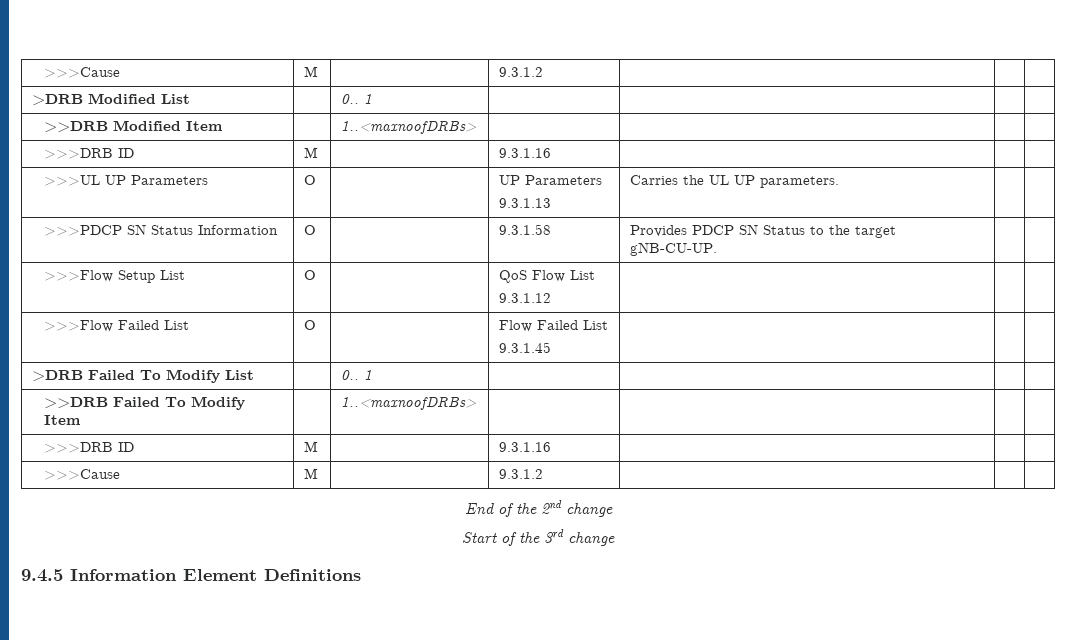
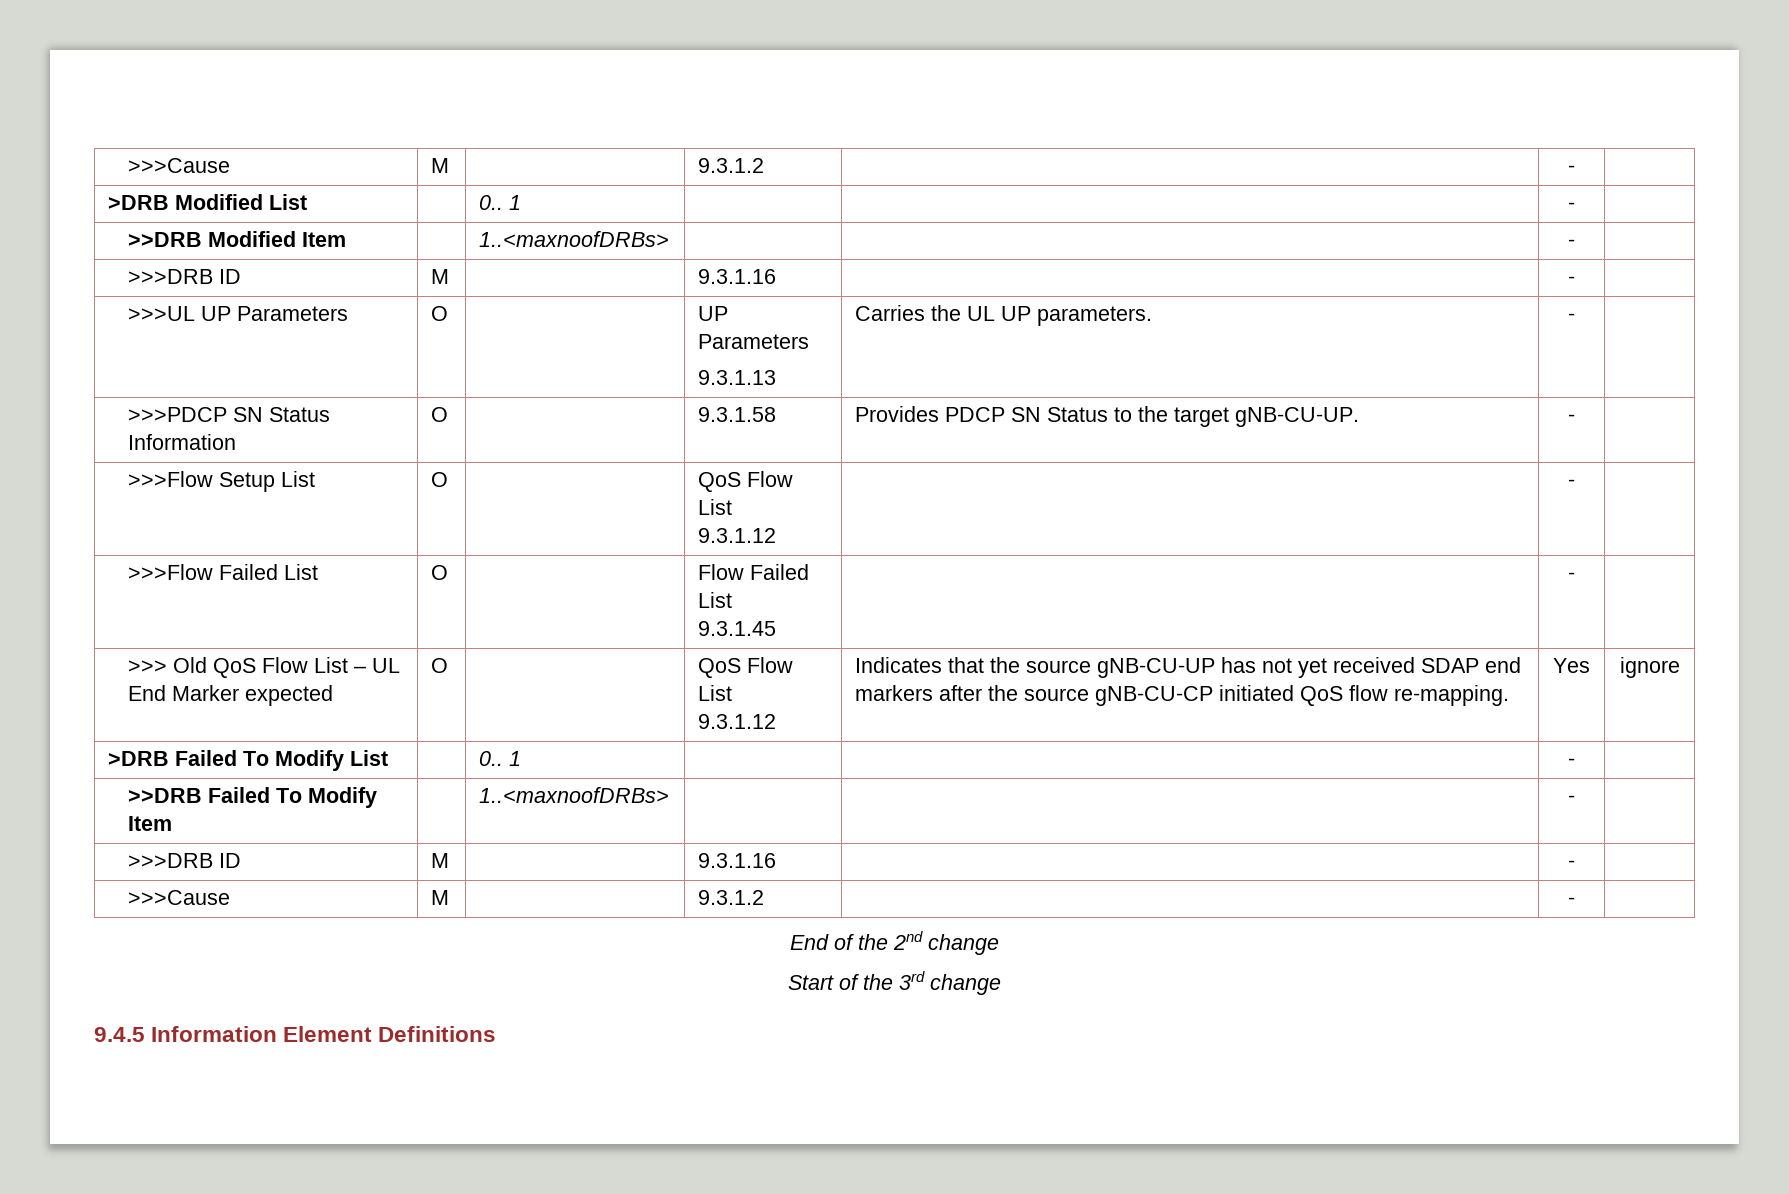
[43,67,120,78] [303,66,318,77] [498,67,543,77] >>>Cause | M | | 9.3.1.2 | | -> [128,158,231,173] [431,158,450,173] [698,158,765,173] [1568,165,1575,173] >>>Cause | M | | 9.3.1.2 | | -
(372, 99) none -> [1568,202,1575,210] -
[43,148,134,159] [303,147,318,158] [498,148,551,158] | // >>>DRB ID | M | | 9.3.1.16 | | -> [1568,239,1575,247] [128,269,242,284] [431,269,450,284] [698,269,777,284] [1568,276,1575,284] - | // >>>DRB ID | M | | 9.3.1.16 | | -
(839, 182) none -> [1568,313,1575,321] -
(717, 249) none -> [1568,414,1575,422] -
(551, 298) none -> [1568,479,1575,487] -
(551, 347) | -> [1568,572,1575,580] [128,657,401,678] [128,685,334,706] [431,658,449,673] [698,657,794,678] [698,685,733,701] [698,714,777,729] [855,657,1522,678] [855,685,1510,706] [1553,658,1590,673] [1619,657,1680,678] - | // >>> Old QoS Flow List – UL End Marker expected | O | | QoS Flow List // 9.3.1.12 | Indicates that the source gNB-CU-UP has not yet received SDAP end markers after the source gNB-CU-CP initiated QoS flow re-mapping. | Yes | ignore
(372, 375) none -> [1568,758,1575,766] -
[43,442,134,453] [303,441,318,452] [498,442,551,452] [43,469,120,480] [303,468,318,479] [498,469,543,479] | // >>>DRB ID | M | | 9.3.1.16 | | | // >>>Cause | M | | 9.3.1.2 | | -> [1568,795,1575,803] [128,853,242,868] [431,853,450,868] [698,853,777,868] [1568,860,1575,868] [128,890,231,905] [431,890,450,905] [698,890,765,905] [1568,897,1575,905] - | // >>>DRB ID | M | | 9.3.1.16 | | - | // >>>Cause | M | | 9.3.1.2 | | -

